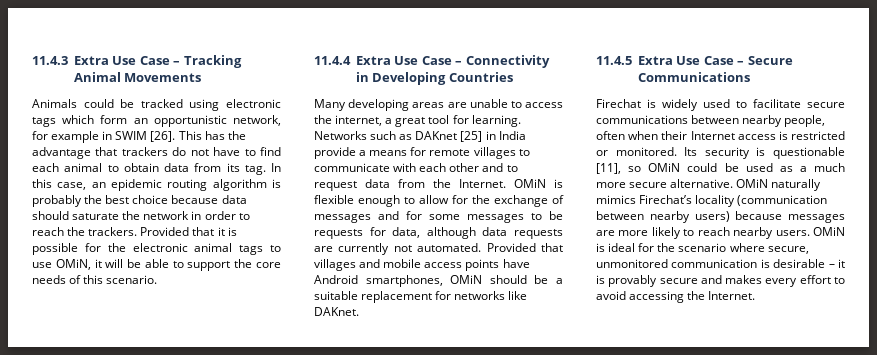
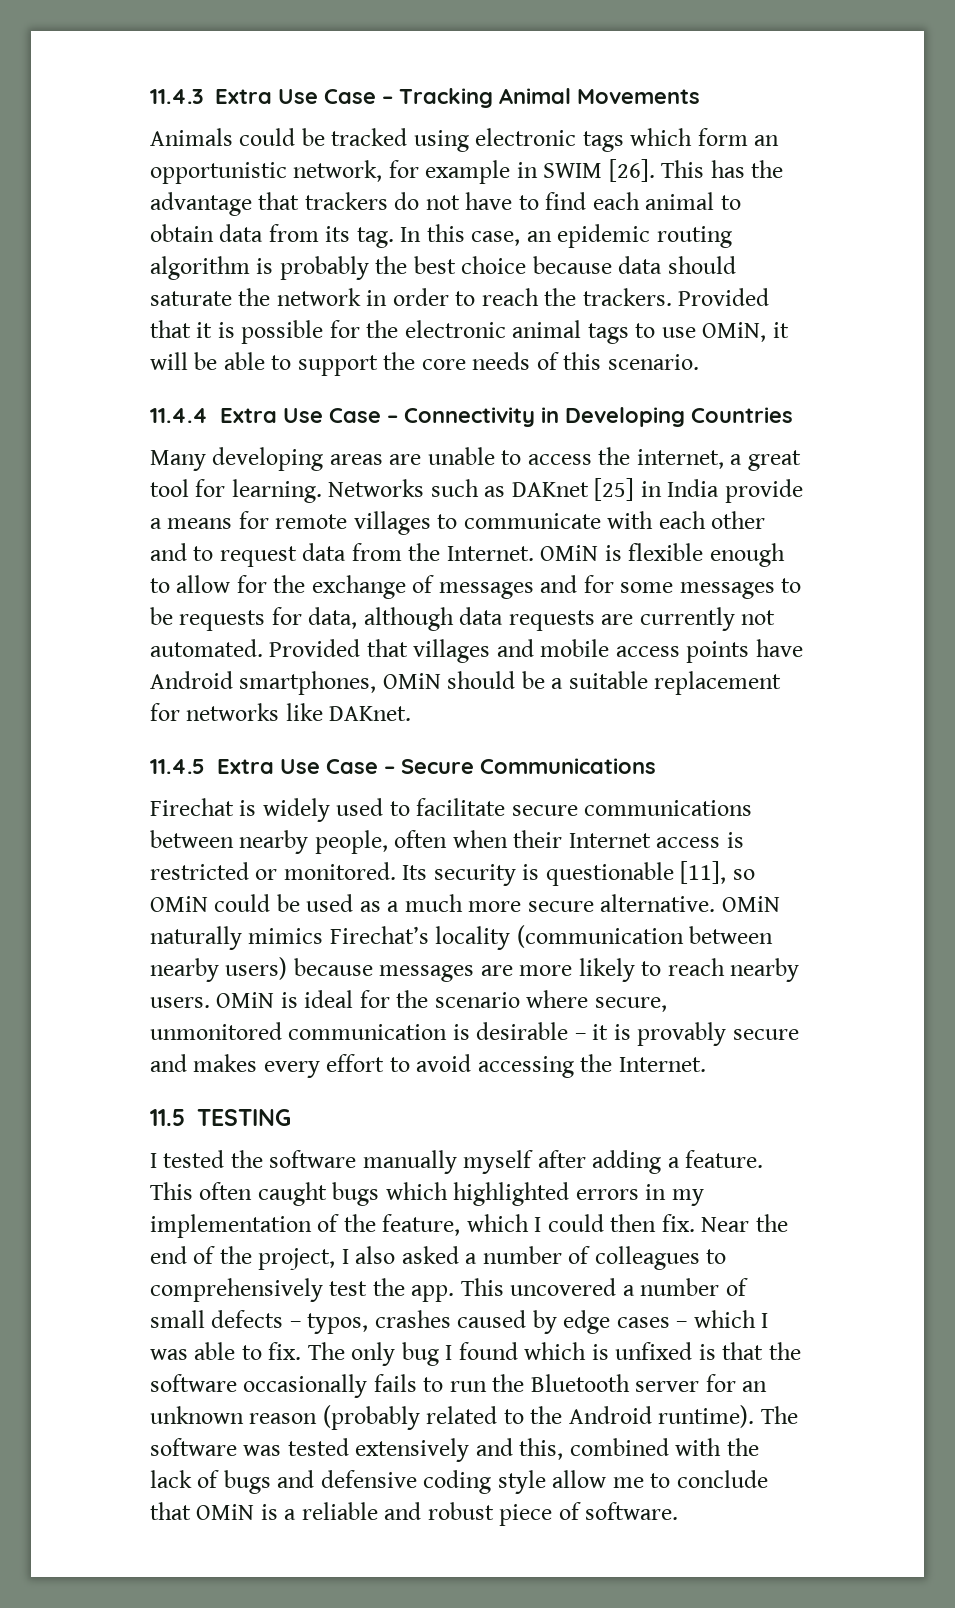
(756, 295) none -> [150,1109,291,1126] [150,1150,764,1174] [150,1182,704,1206] [150,1214,788,1238] [150,1246,727,1270] [150,1278,748,1302] [150,1310,769,1334] [150,1342,801,1366] [150,1374,768,1398] [150,1405,798,1430] [150,1438,759,1462] [150,1470,768,1494] [150,1502,679,1526] // 11.5 TESTING // I tested the software manually myself after adding a feature. This often caught bugs which highlighted errors in my implementation of the feature, which I could then fix. Near the end of the project, I also asked a number of colleagues to comprehensively test the app. This uncovered a number of small defects – typos, crashes caused by edge cases – which I was able to fix. The only bug I found which is unfixed is that the software occasionally fails to run the Bluetooth server for an unknown reason (probably related to the Android runtime). The software was tested extensively and this, combined with the lack of bugs and defensive coding style allow me to conclude that OMiN is a reliable and robust piece of software.

